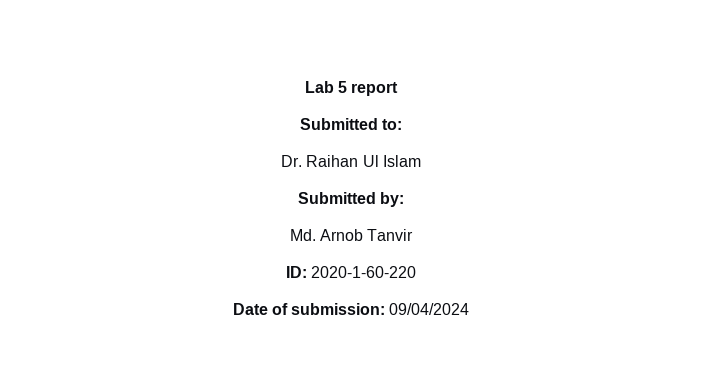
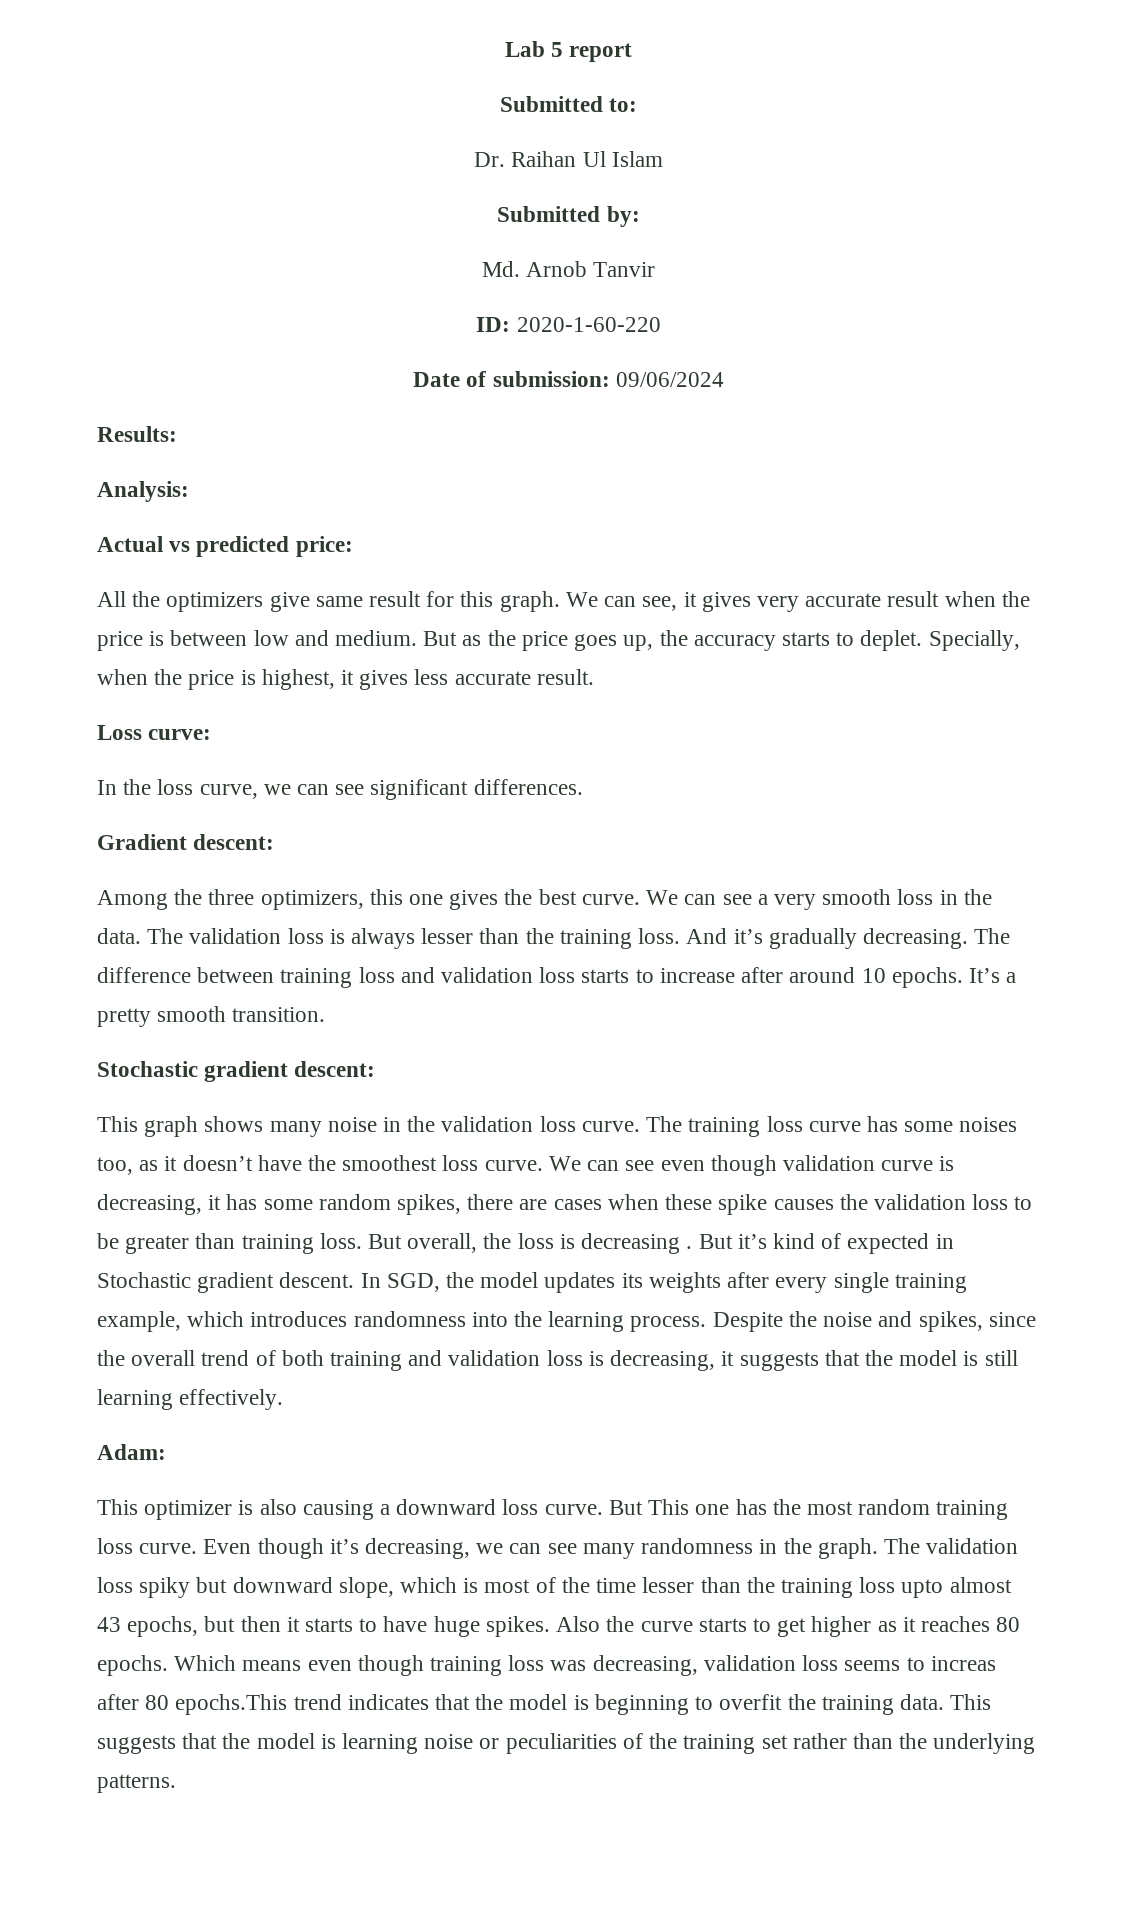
[389,303,470,315] 09/04/2024 -> [615,372,724,387] [97,426,177,442] [97,481,189,502] [97,536,353,557] [97,591,1030,612] [97,630,1020,651] [97,669,594,690] [97,725,212,740] [97,779,583,800] [97,834,275,850] [97,889,992,910] [97,928,1011,949] [97,967,1017,988] [97,1006,326,1027] [97,1061,376,1082] [97,1116,1018,1137] [97,1155,955,1176] [97,1194,1033,1215] [97,1233,954,1254] [97,1272,967,1293] [97,1311,1036,1332] [97,1350,1018,1371] [97,1389,284,1410] [97,1444,166,1460] [97,1499,1009,1520] [97,1538,1019,1559] [97,1577,1012,1598] [97,1616,1021,1637] [97,1655,996,1676] [97,1694,992,1715] [97,1733,1036,1754] [97,1774,176,1793] 09/06/2024 // Results: // Analysis: // Actual vs predicted price: // All the optimizers give same result for this graph. We can see, it gives very accurate result when the price is between low and medium. But as the price goes up, the accuracy starts to deplet. Specially, when the price is highest, it gives less accurate result. // Loss curve: // In the loss curve, we can see significant differences. // Gradient descent: // Among the three optimizers, this one gives the best curve. We can see a very smooth loss in the data. The validation loss is always lesser than the training loss. And it’s gradually decreasing. The difference between training loss and validation loss starts to increase after around 10 epochs. It’s a pretty smooth transition. // Stochastic gradient descent: // This graph shows many noise in the validation loss curve. The training loss curve has some noises too, as it doesn’t have the smoothest loss curve. We can see even though validation curve is decreasing, it has some random spikes, there are cases when these spike causes the validation loss to be greater than training loss. But overall, the loss is decreasing . But it’s kind of expected in Stochastic gradient descent. In SGD, the model updates its weights after every single training example, which introduces randomness into the learning process. Despite the noise and spikes, since the overall trend of both training and validation loss is decreasing, it suggests that the model is still learning effectively. // Adam: // This optimizer is also causing a downward loss curve. But This one has the most random training loss curve. Even though it’s decreasing, we can see many randomness in the graph. The validation loss spiky but downward slope, which is most of the time lesser than the training loss upto almost 43 epochs, but then it starts to have huge spikes. Also the curve starts to get higher as it reaches 80 epochs. Which means even though training loss was decreasing, validation loss seems to increas after 80 epochs.This trend indicates that the model is beginning to overfit the training data. This suggests that the model is learning noise or peculiarities of the training set rather than the underlying patterns.

